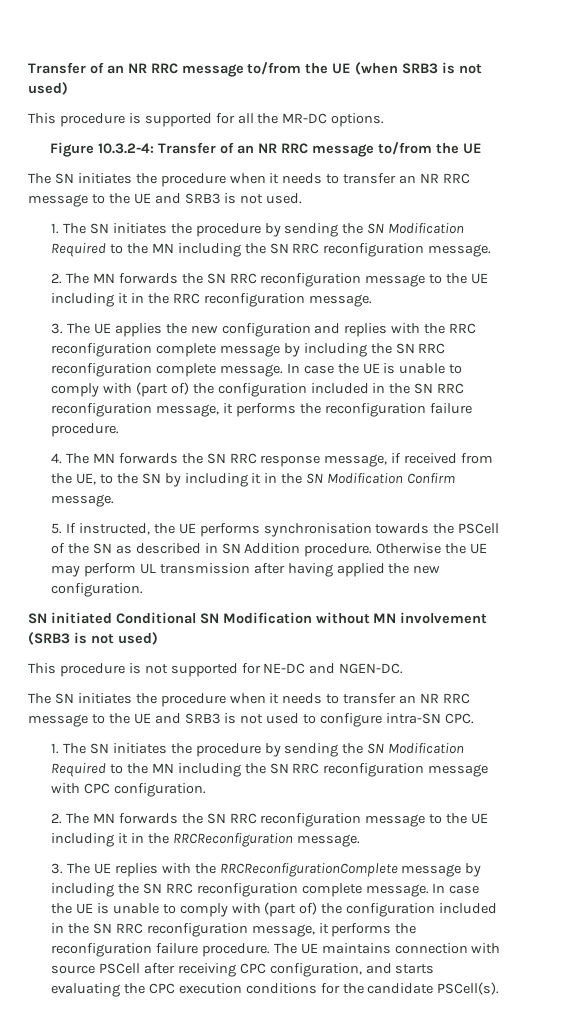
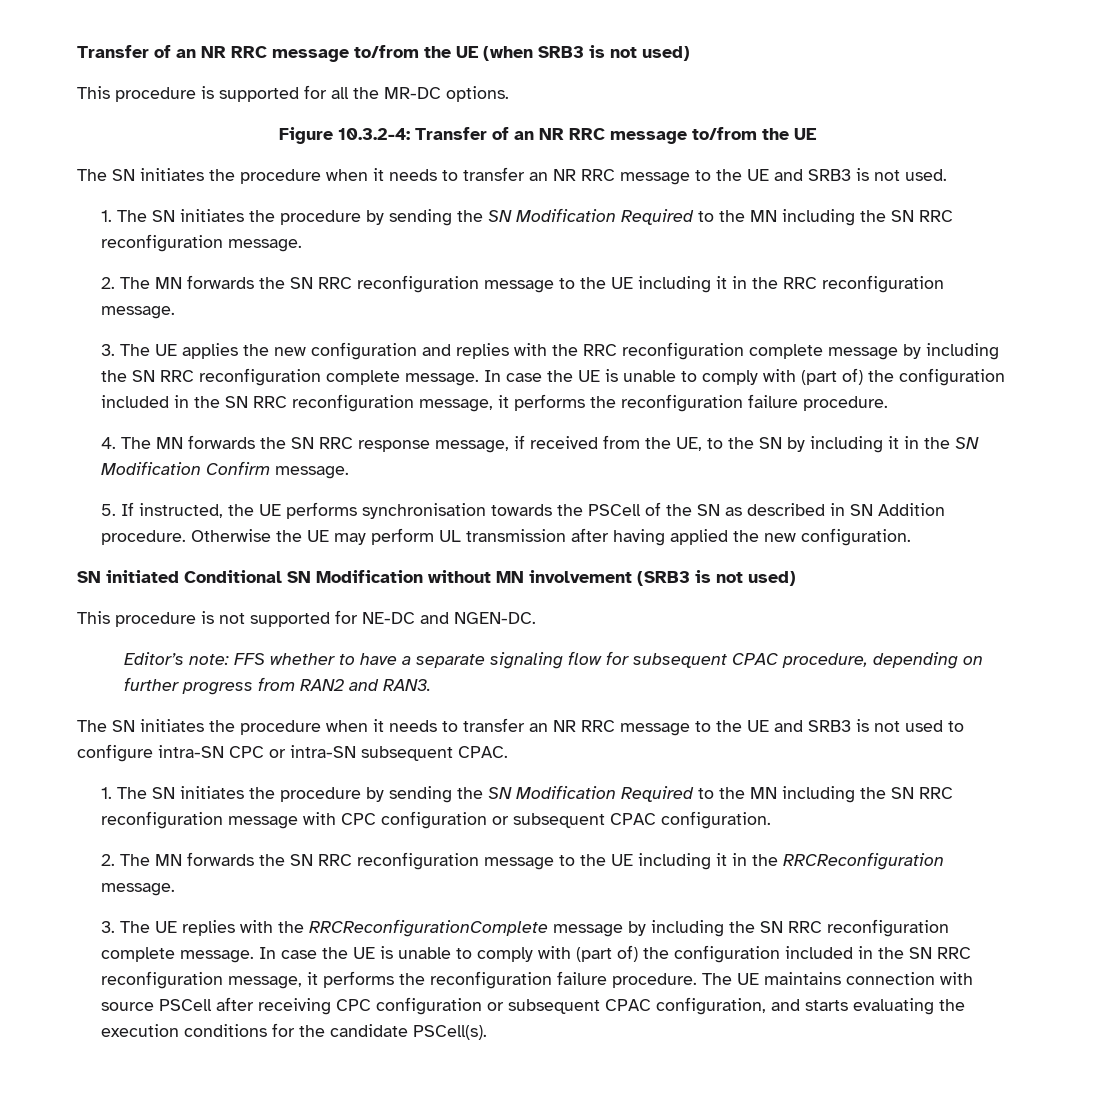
(404, 668) none -> [124,651,984,669] [124,677,432,695] // Editor’s note: FFS whether to have a separate signaling flow for subsequent CPAC procedure, depending on further progress from RAN2 and RAN3.
[444,713,474,724] CPC. -> [229,745,508,761] CPC or intra-SN subsequent CPAC.
(110, 788) none -> [380,811,656,829] configuration or subsequent CPAC
(266, 968) none -> [375,997,651,1015] configuration or subsequent CPAC
[148,983,175,994] CPC -> (965, 1005) none

